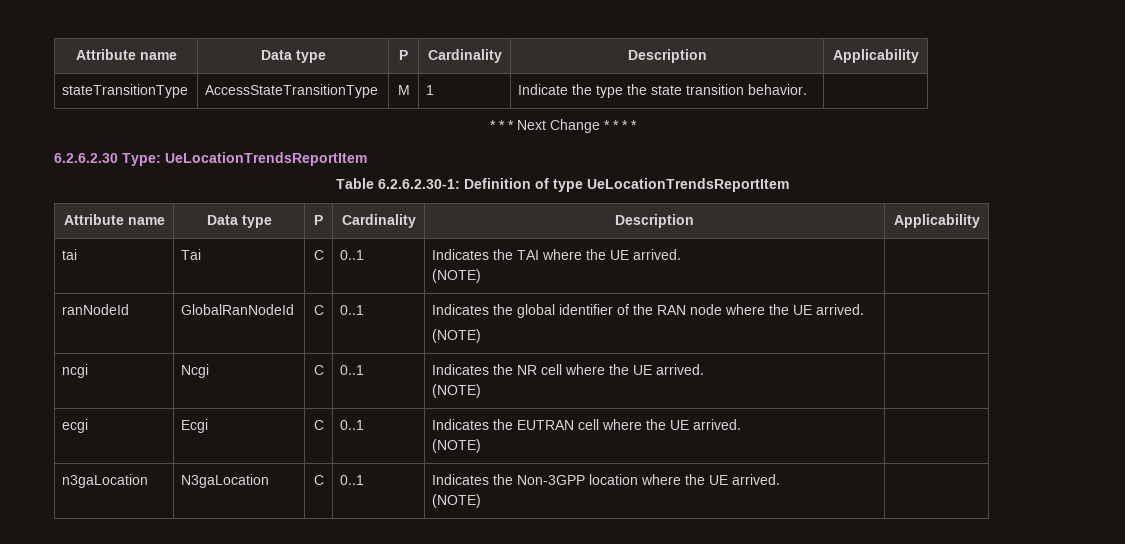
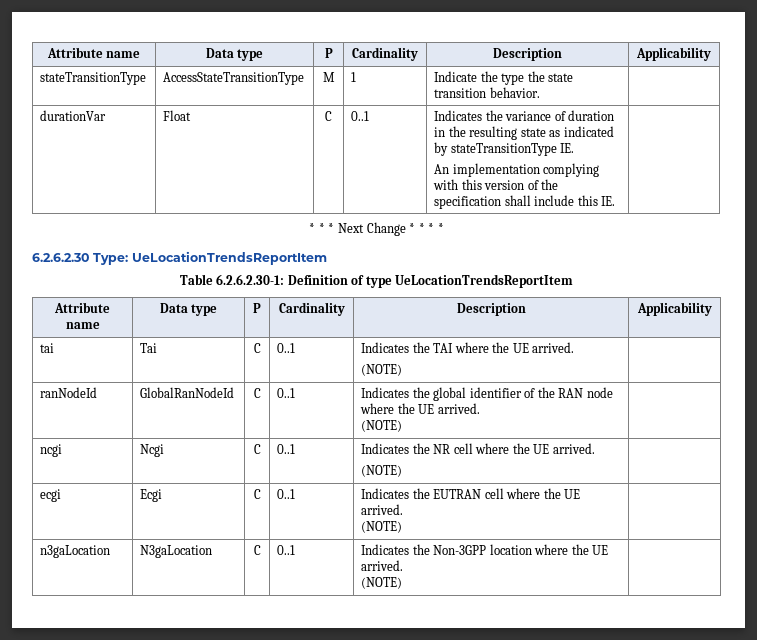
(808, 89) none -> [40,110,107,121] [163,110,192,121] [325,111,332,121] [351,111,370,121] [434,110,615,121] [434,126,614,140] [434,142,575,156] [434,163,600,177] [433,179,559,190] [434,195,616,209] // durationVar | Float | C | 0..1 | Indicates the variance of duration in the resulting state as indicated by stateTransitionType IE. // An implementation complying with this version of the specification shall include this IE. |

